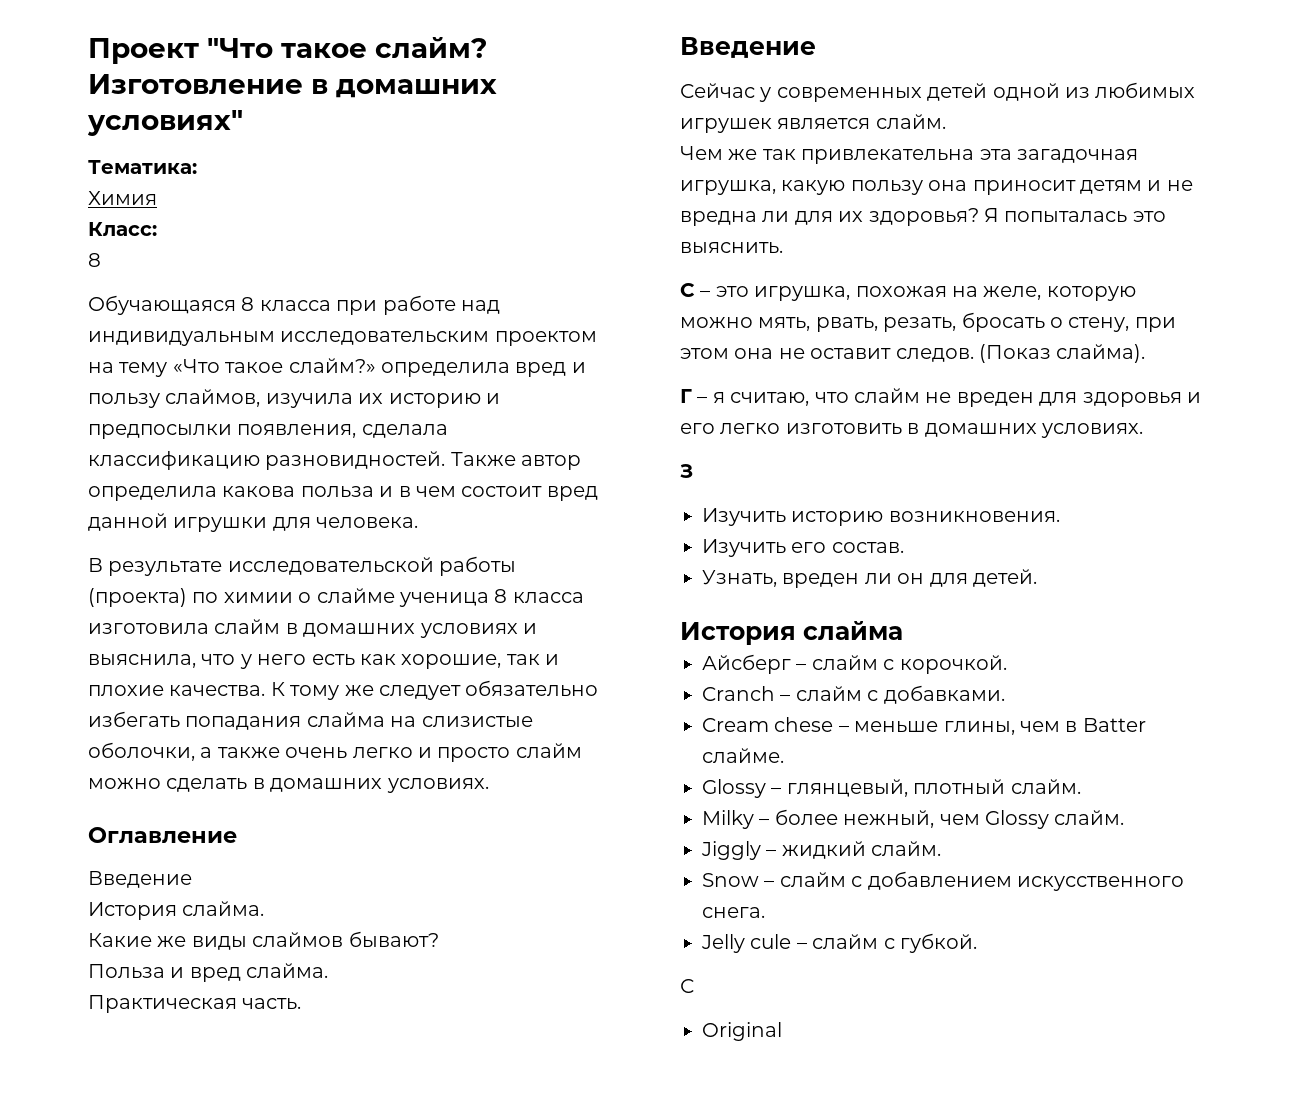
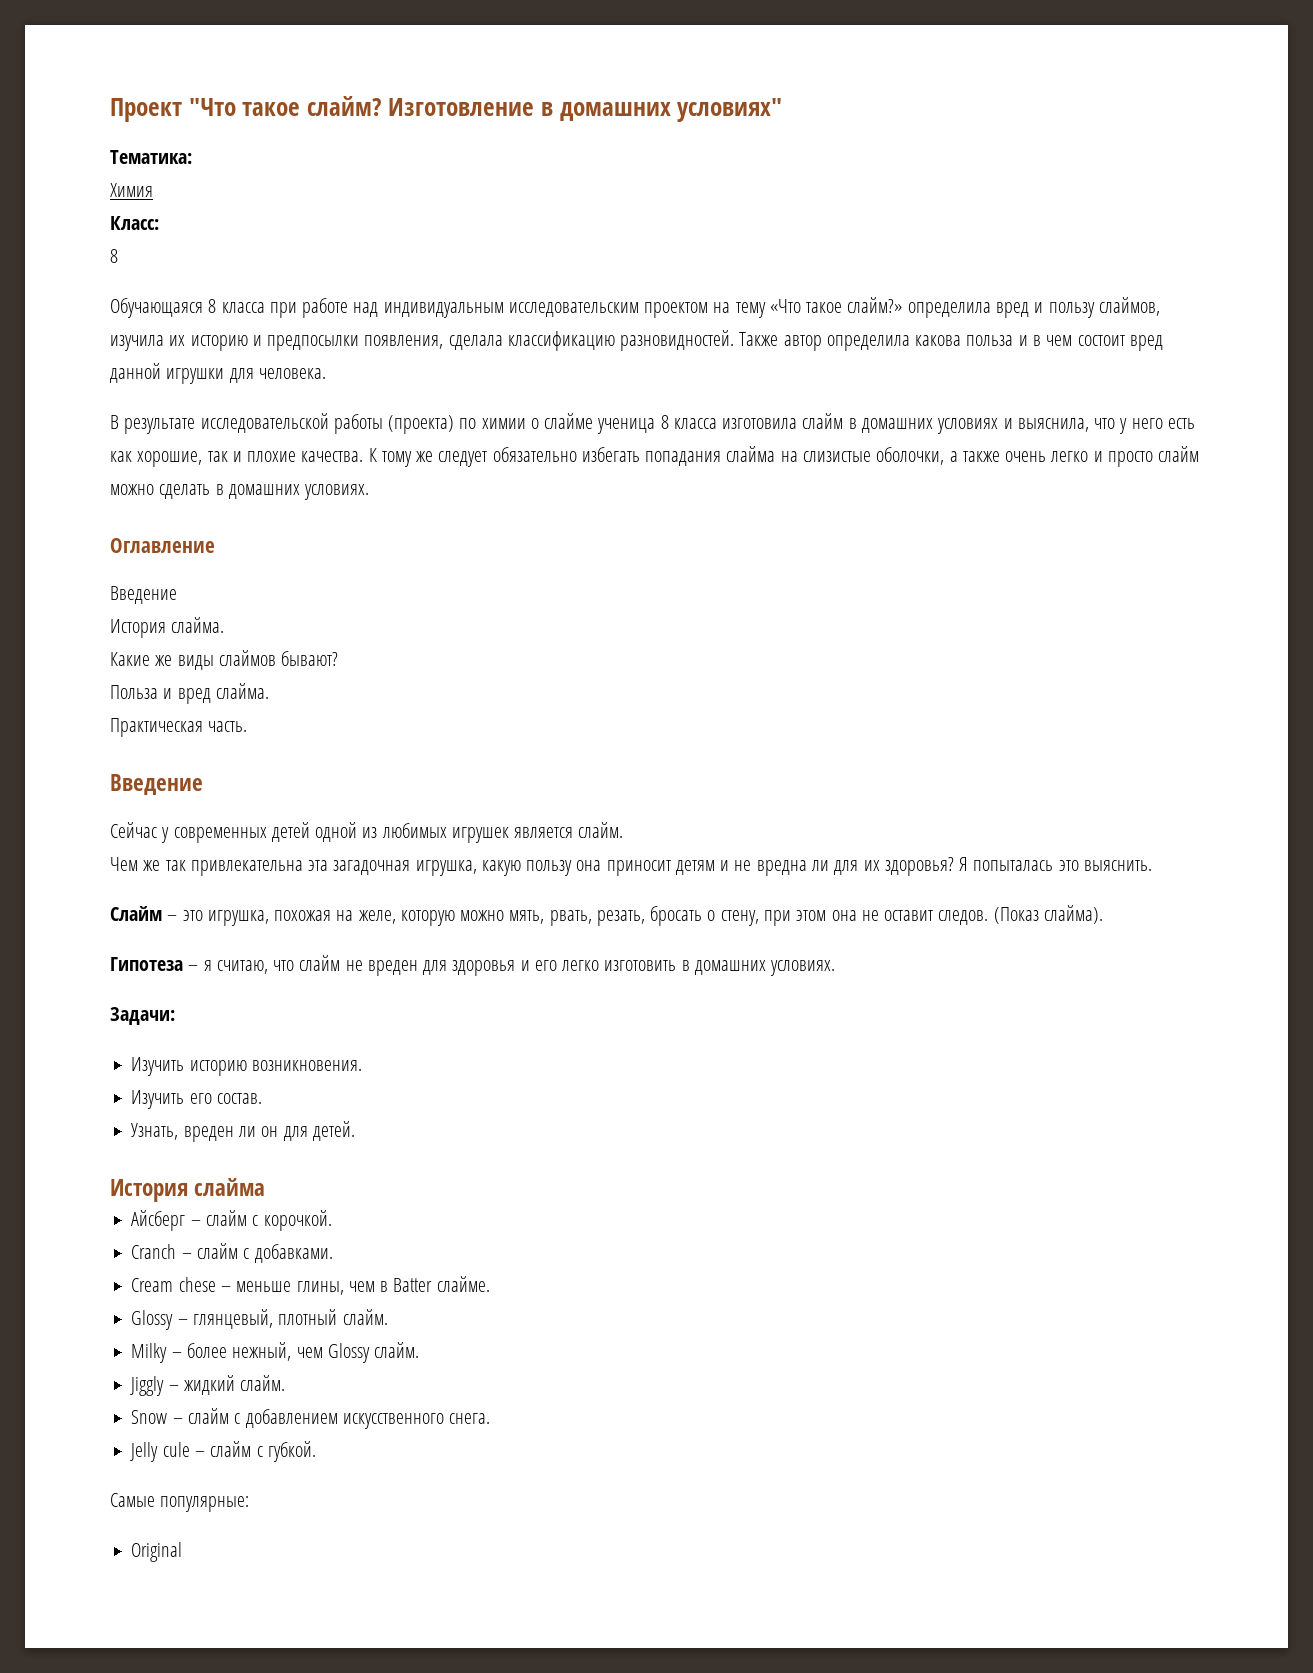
[680,283,695,297] С -> [110,906,162,921] Слайм
[680,389,692,403] Г -> [110,957,183,971] Гипотеза
[680,464,693,478] З -> [110,1007,175,1025] Задачи:
[680,979,694,993] С -> [110,1493,250,1512] Самые популярные:

